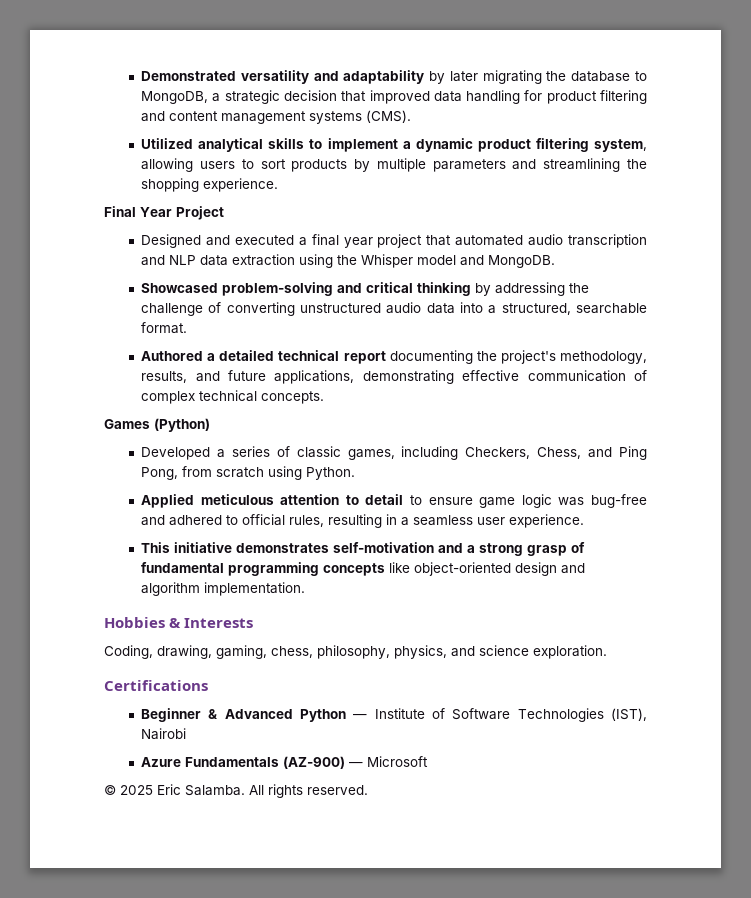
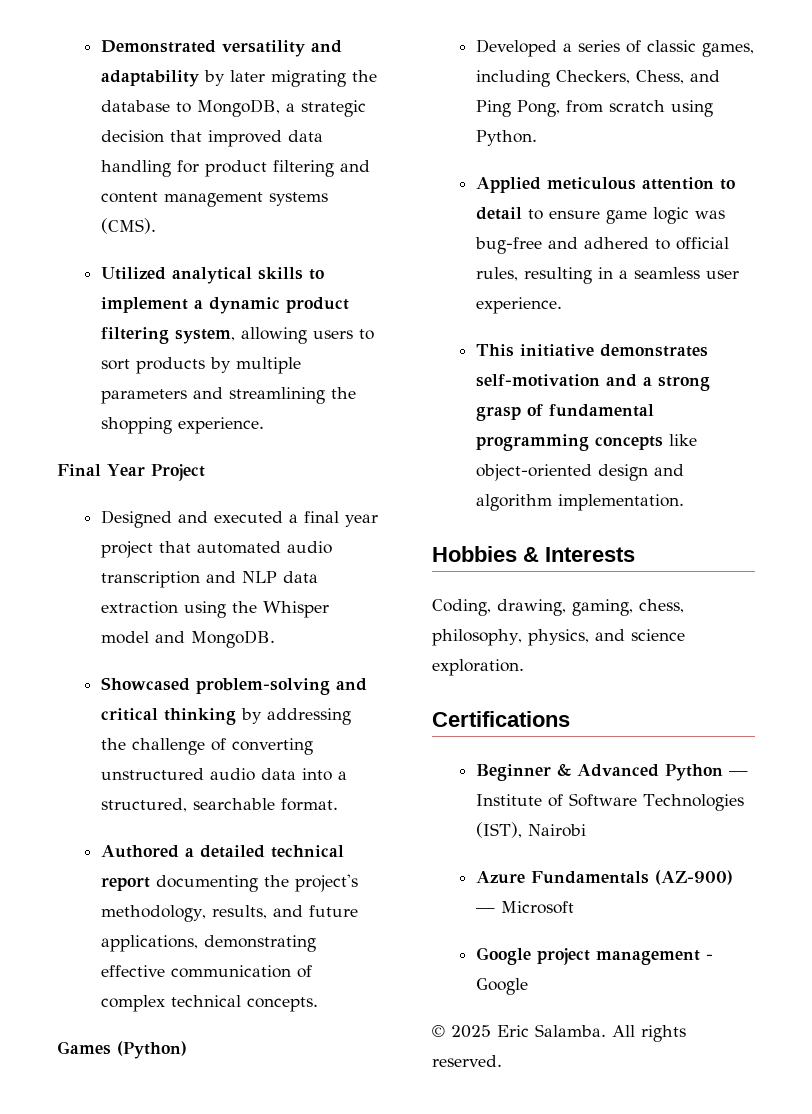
(429, 761) none -> [475,947,713,965] [475,978,528,995] // Google project management - Google

